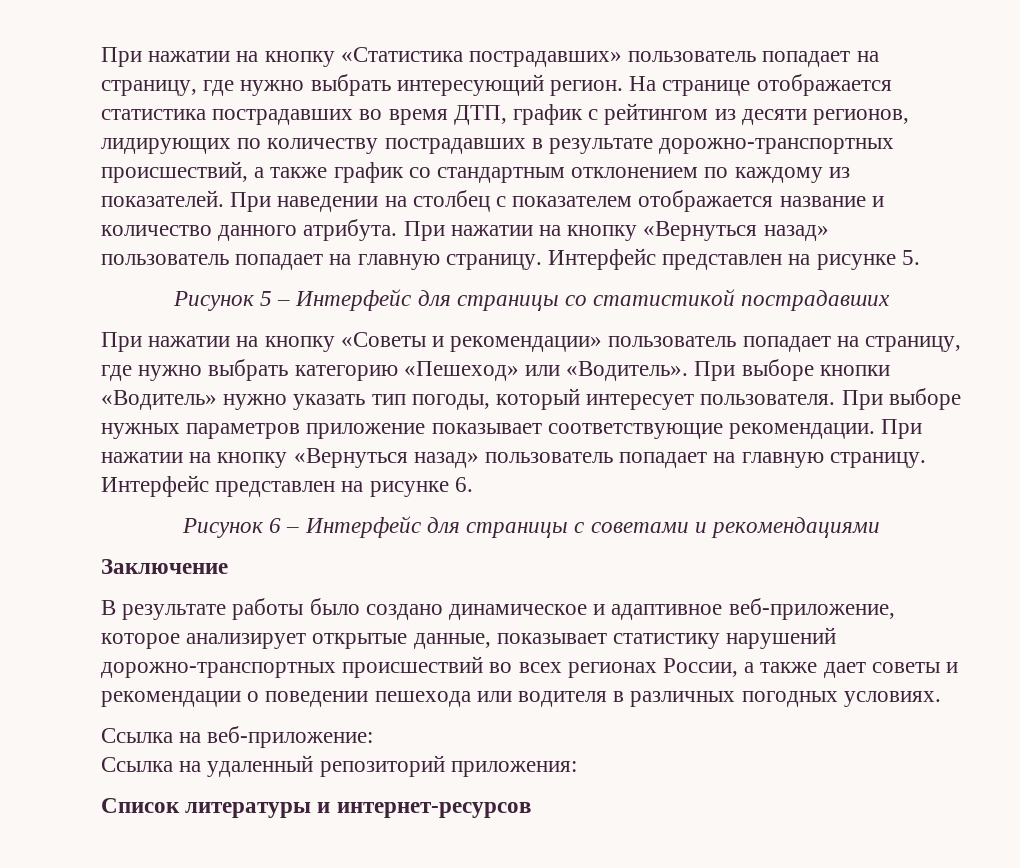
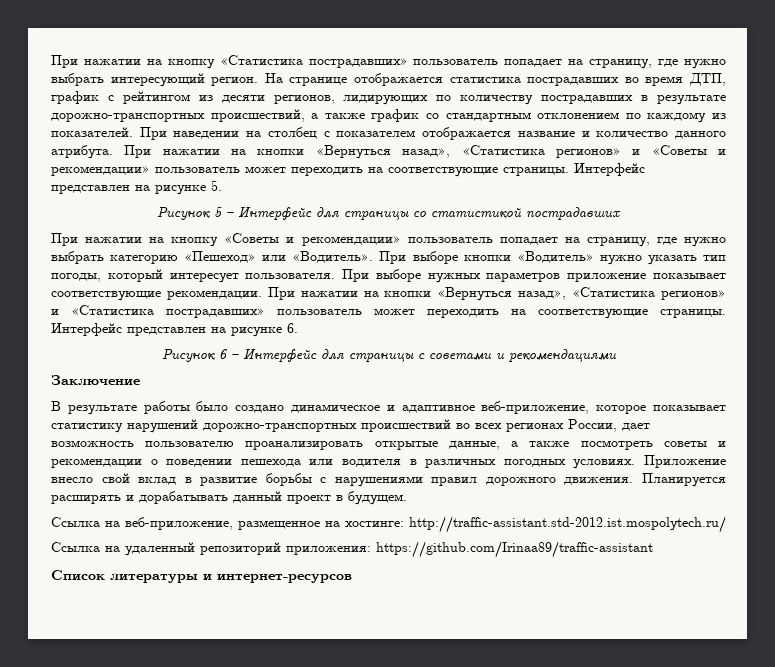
[567,221,829,241] [101,254,542,270] кнопку «Вернуться назад» пользователь попадает на главную страницу. -> [257,145,727,159] [51,166,569,177] кнопки «Вернуться назад», «Статистика регионов» и «Советы и рекомендации» пользователь может переходить на соответствующие страницы.
[217,448,926,468] кнопку «Вернуться назад» пользователь попадает на главную страницу. -> [384,287,727,301] [51,305,726,319] кнопки «Вернуться назад», «Статистика регионов» и «Статистика пострадавших» пользователь может переходить на соответствующие страницы.
[186,633,491,649] анализирует открытые данные, -> (647, 409) none
[744,662,866,678] а также дает -> [622,423,650,431] [51,440,653,450] дает возможность пользователю проанализировать открытые данные, а также посмотреть
[101,726,374,748] // Ссылка на веб-приложение: -> [644,455,727,468] [51,473,726,487] [51,491,407,505] [51,516,726,533] Приложение внесло свой вклад в развитие борьбы с нарушениями правил дорожного движения. Планируется расширять и дорабатывать данный проект в будущем. // Ссылка на веб-приложение, размещенное на хостинге: http://traffic-assistant.std-2012.ist.mospolytech.ru/
(577, 769) none -> [376,541,653,558] https://github.com/Irinaa89/traffic-assistant

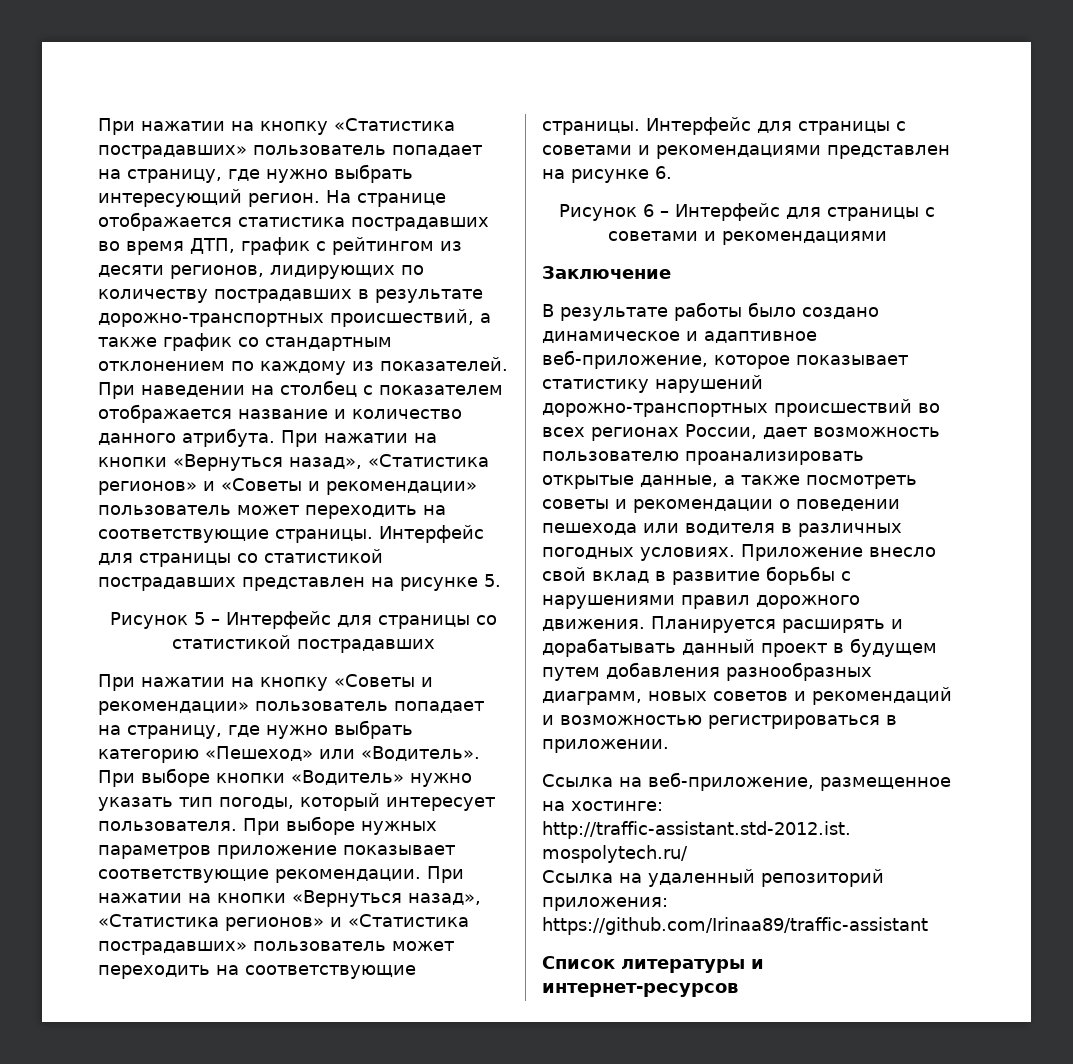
(645, 169) none -> [98,549,383,567] [98,577,236,591] для страницы со статистикой пострадавших
(122, 329) none -> [757,121,906,135] [542,145,821,159] для страницы с советами и рекомендациями
[348,491,407,505] будущем. -> [850,638,937,657] [542,662,872,681] [542,687,952,705] [542,715,897,729] [542,739,669,753] будущем путем добавления разнообразных диаграмм, новых советов и рекомендаций и возможностью регистрироваться в приложении.

